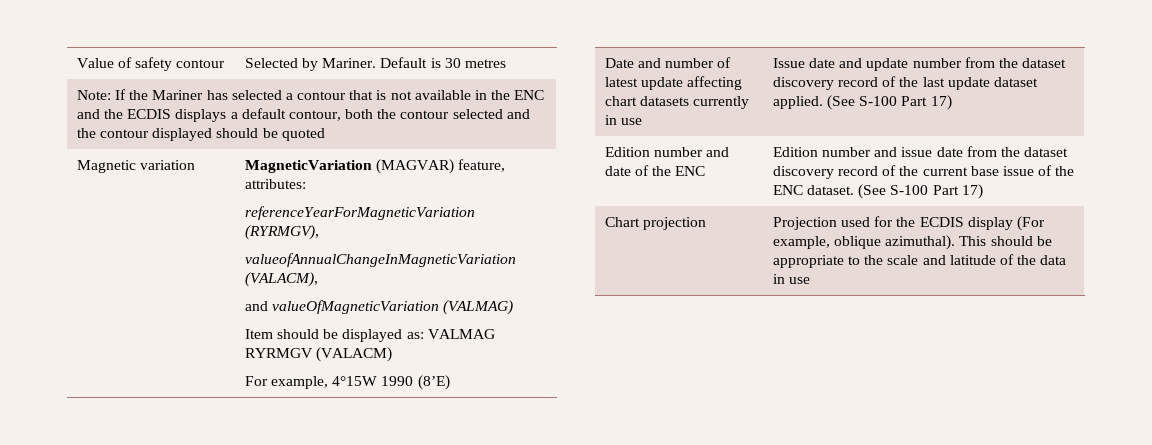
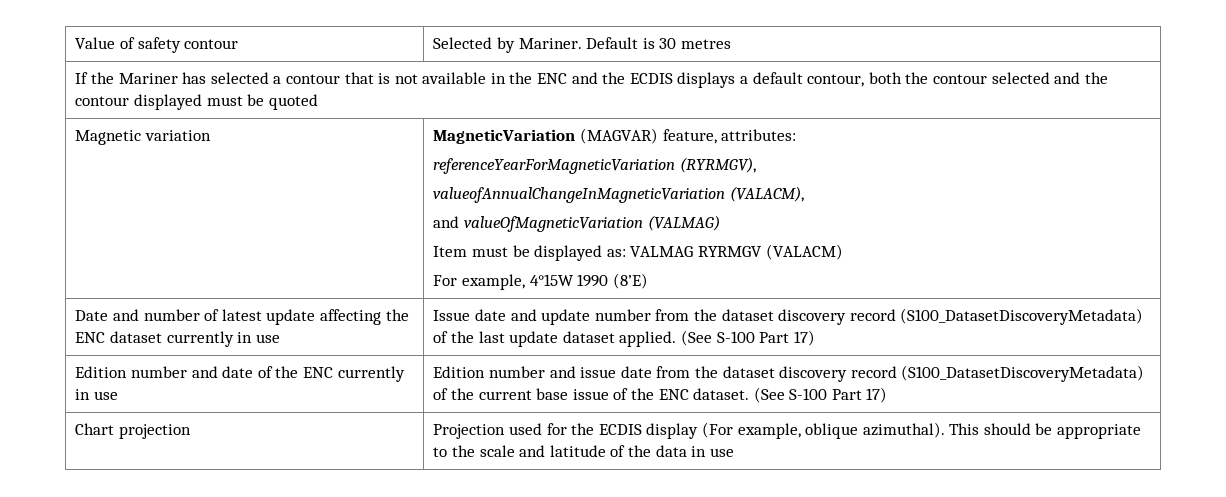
[76,90,111,100] Note: -> (731, 44) none
[216,128,259,138] should -> [206,96,243,106] must
[276,329,319,339] should -> [471,247,508,257] must
[604,96,689,106] chart datasets -> [385,309,409,321] [75,331,162,343] the ENC dataset
(878, 82) none -> [900,308,1144,325] (S100_DatasetDiscoveryMetadata)
(706, 171) none -> [337,366,405,382] [75,389,118,400] currently in use
(878, 171) none -> [901,365,1145,382] (S100_DatasetDiscoveryMetadata)

